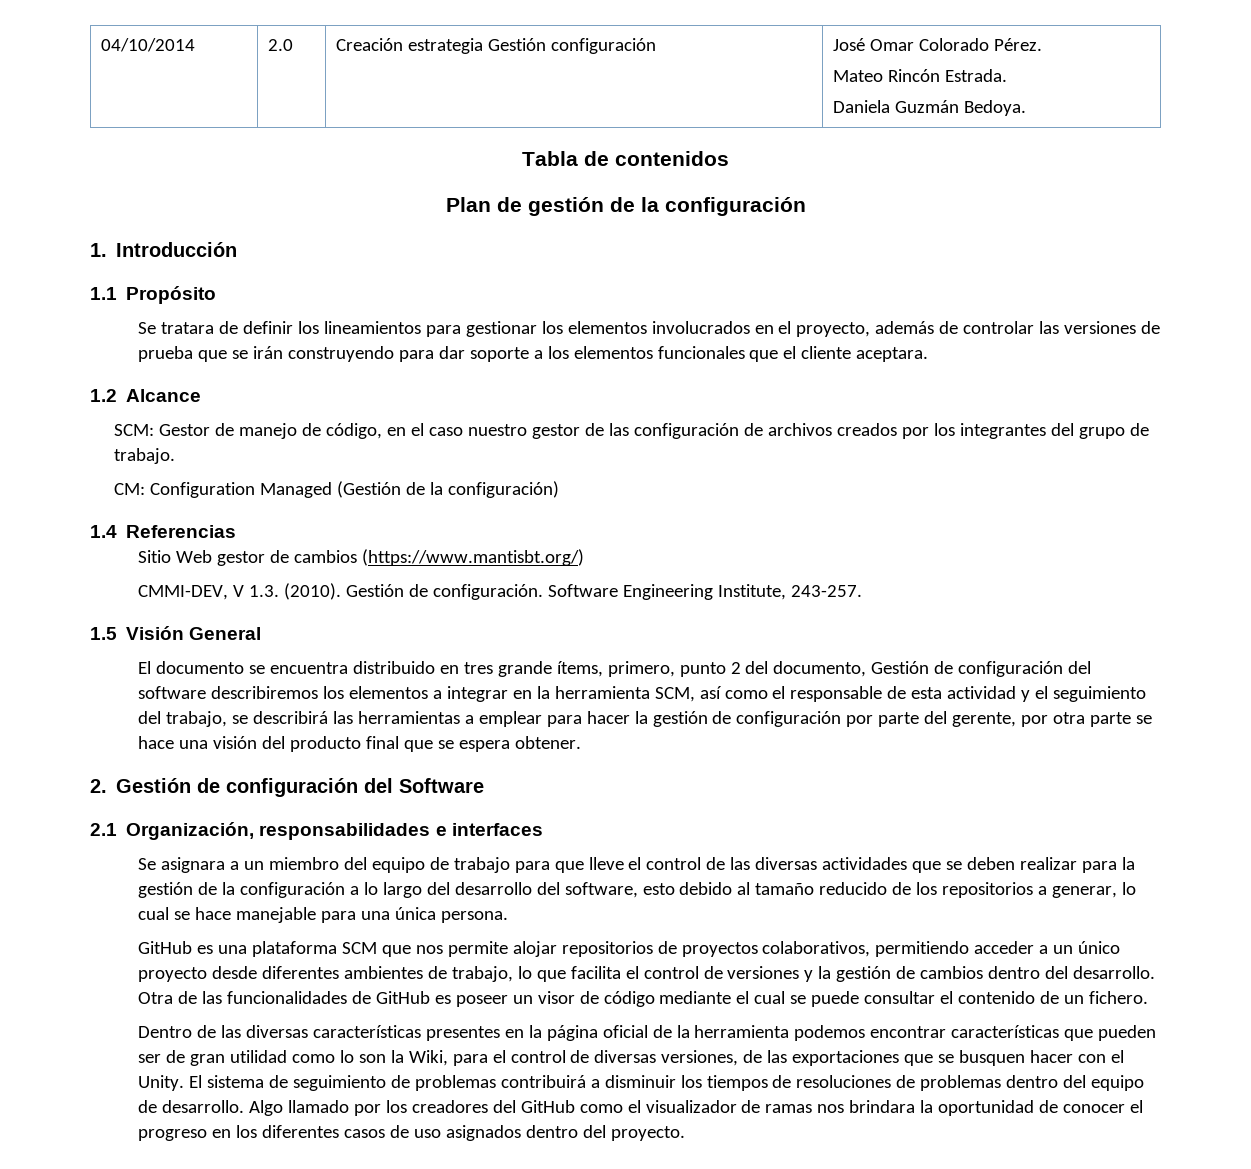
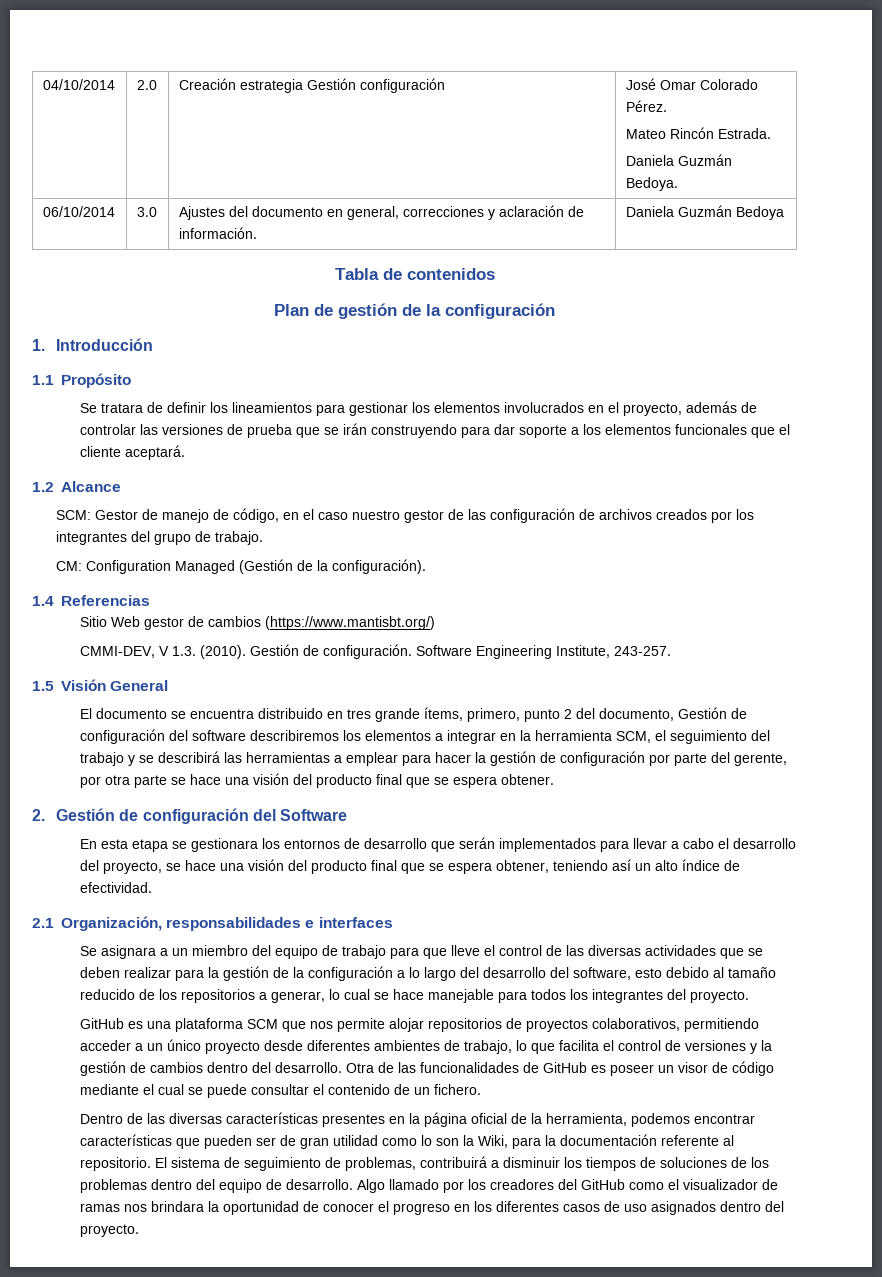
(1026, 108) none -> [42,206,115,217] [136,207,157,217] [178,205,584,220] [178,227,257,239] [625,205,784,220] // 06/10/2014 | 3.0 | Ajustes del documento en general, correcciones y aclaración de información. | Daniela Guzmán Bedoya
[856,347,929,362] aceptara. -> [125,445,186,460] aceptará.
[447,481,559,498] configuración) -> [332,559,427,574] configuración).
[699,686,1031,702] así como el responsable de esta actividad y -> (652, 737) none
[165,711,227,727] trabajo, -> [80,752,136,766] trabajo y
(485, 785) none -> [80,837,797,852] [80,859,741,874] [80,882,153,893] // En esta etapa se gestionara los entornos de desarrollo que serán implementados para llevar a cabo el desarrollo del proyecto, se hace una visión del producto final que se espera obtener, teniendo así un alto índice de efectividad.
[360,907,508,923] una única persona. -> [531,989,750,1003] todos los integrantes del proyecto.
[694,1025,790,1038] herramienta -> [546,1113,628,1126] herramienta,
[492,1050,1125,1066] [137,1075,184,1091] el control de diversas versiones, de las exportaciones que se busquen hacer con el Unity. -> [545,1134,735,1146] [80,1157,152,1171] la documentación referente al repositorio.
[414,1075,496,1091] problemas -> [345,1157,417,1171] problemas,
[796,1075,916,1088] resoluciones de -> [660,1157,770,1168] soluciones de los

